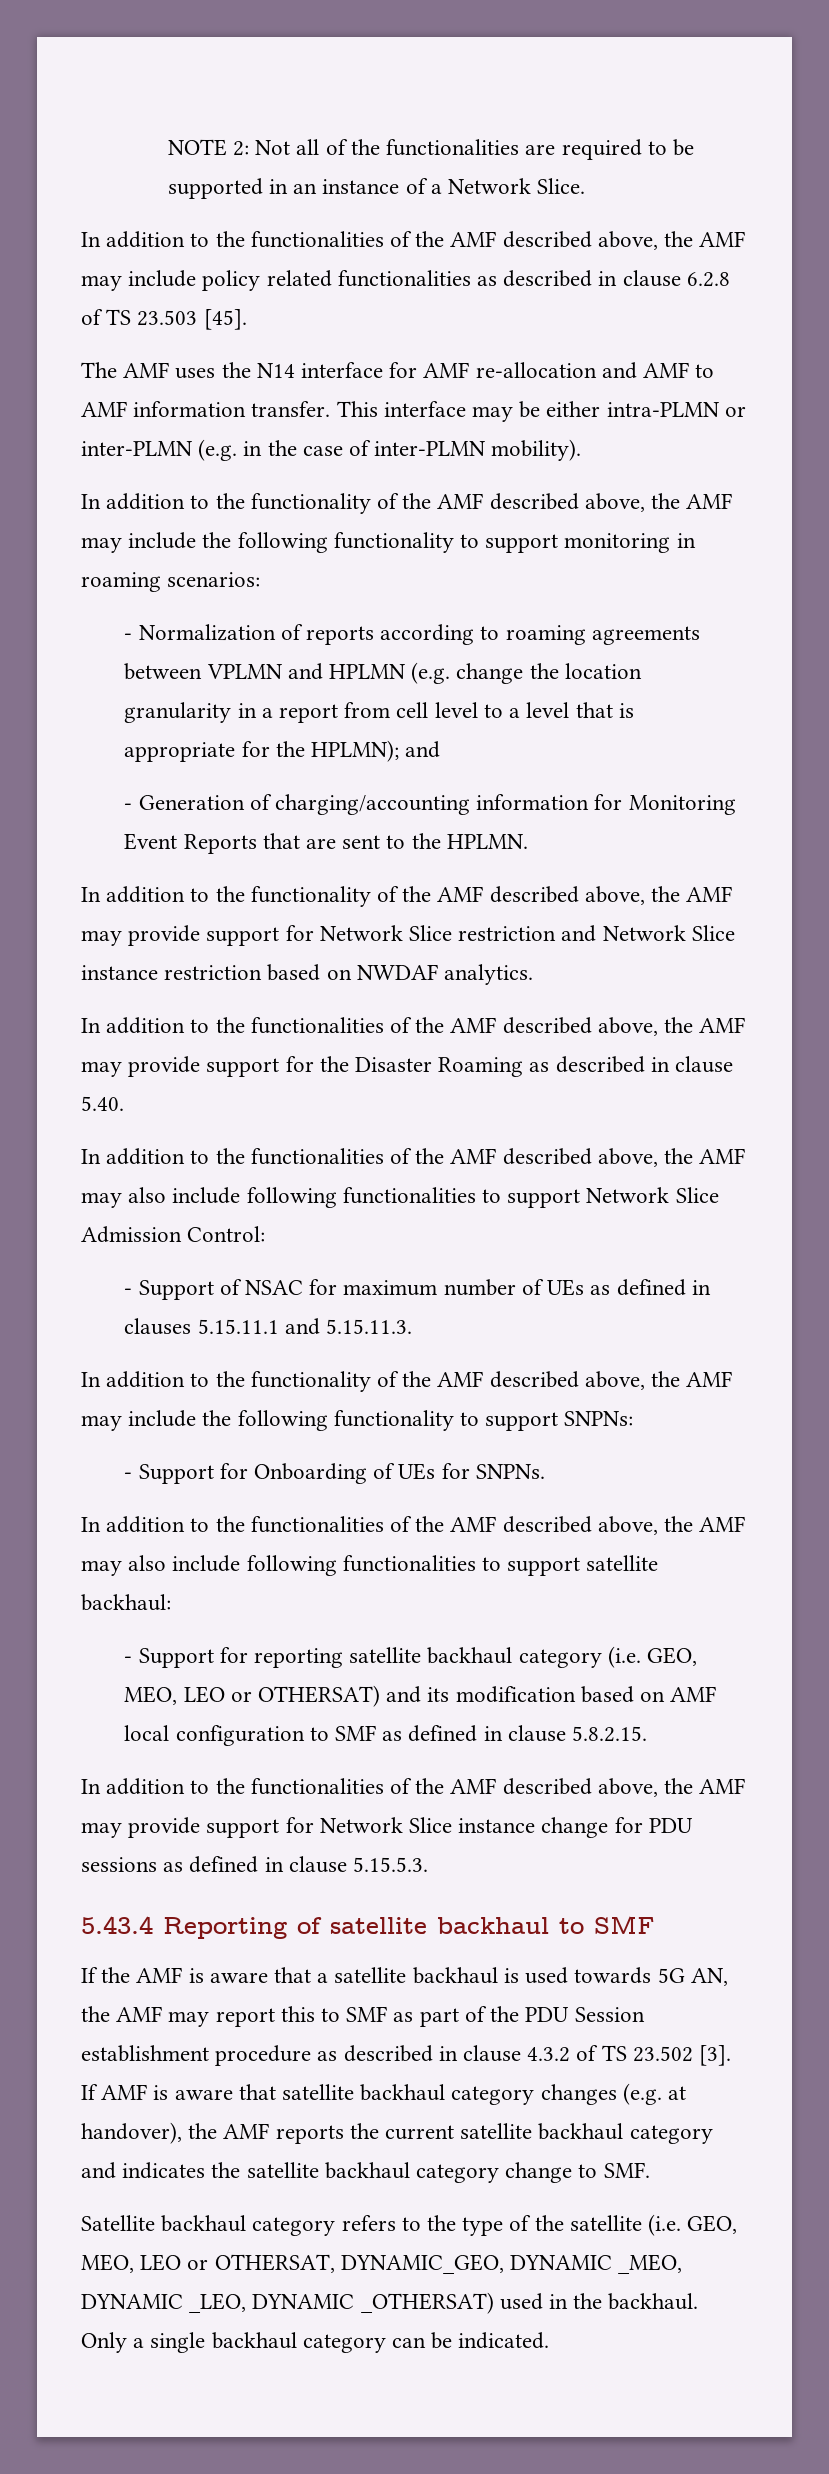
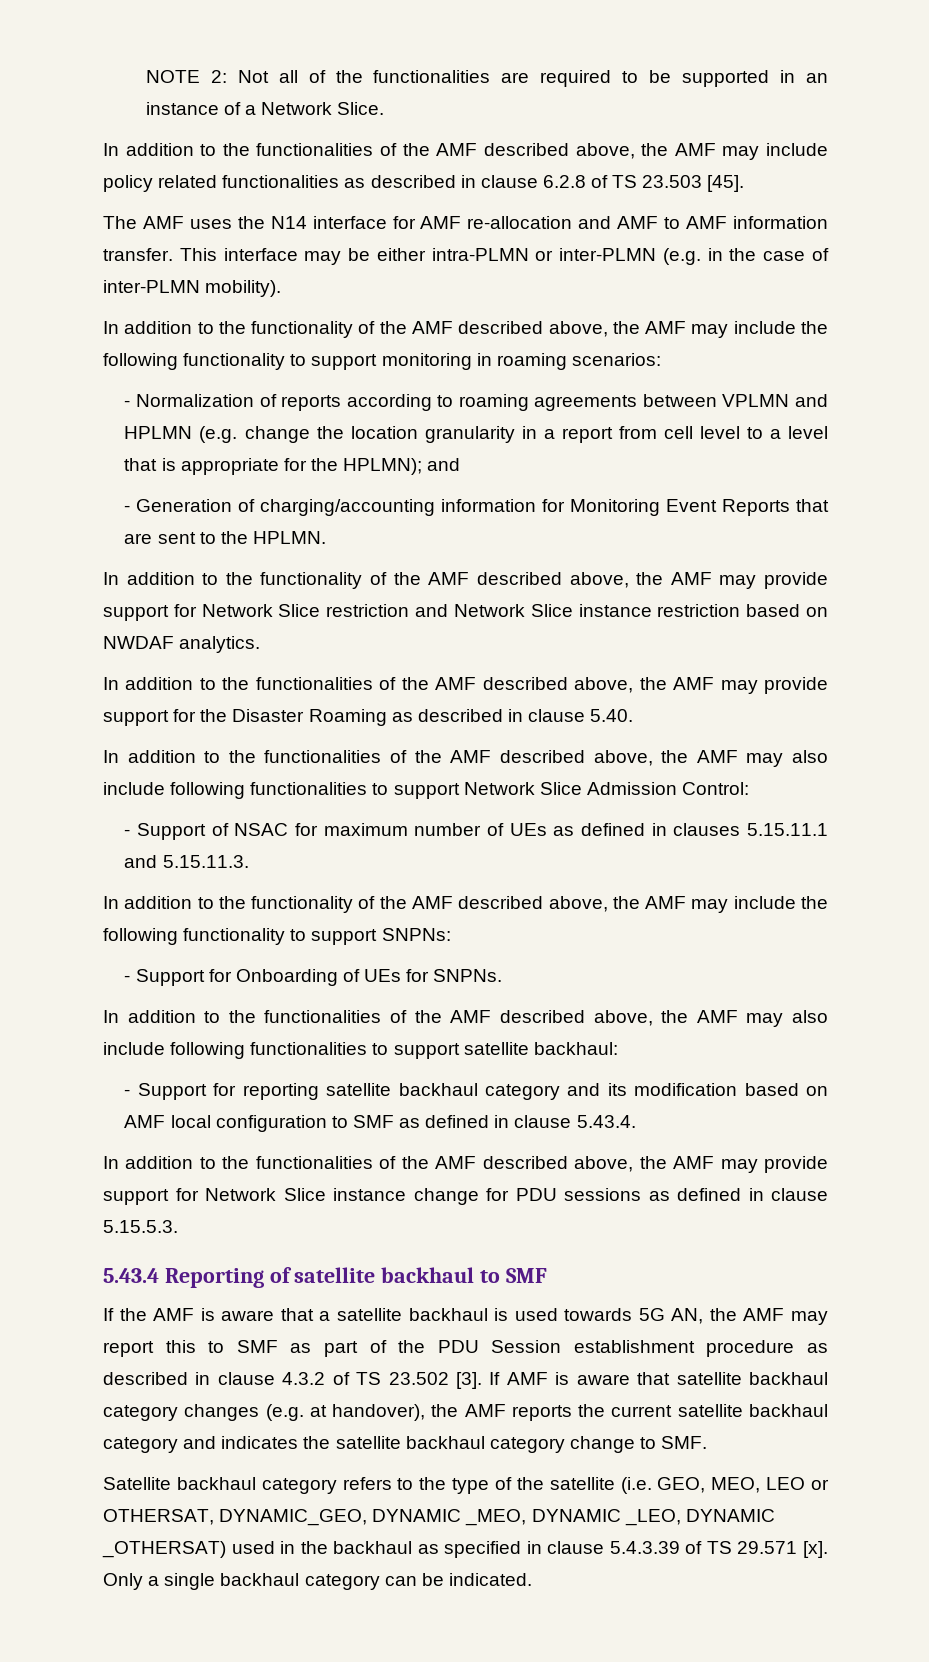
[607,1646,698,1668] [124,1685,381,1707] (i.e. GEO, MEO, LEO or OTHERSAT) -> (560, 1092) none
[572,1726,648,1742] 5.8.2.15. -> [576,1115,636,1128] 5.43.4.
[608,2293,699,2310] backhaul. -> [333,1541,829,1558] backhaul as specified in clause 5.4.3.39 of TS 29.571 [x].

